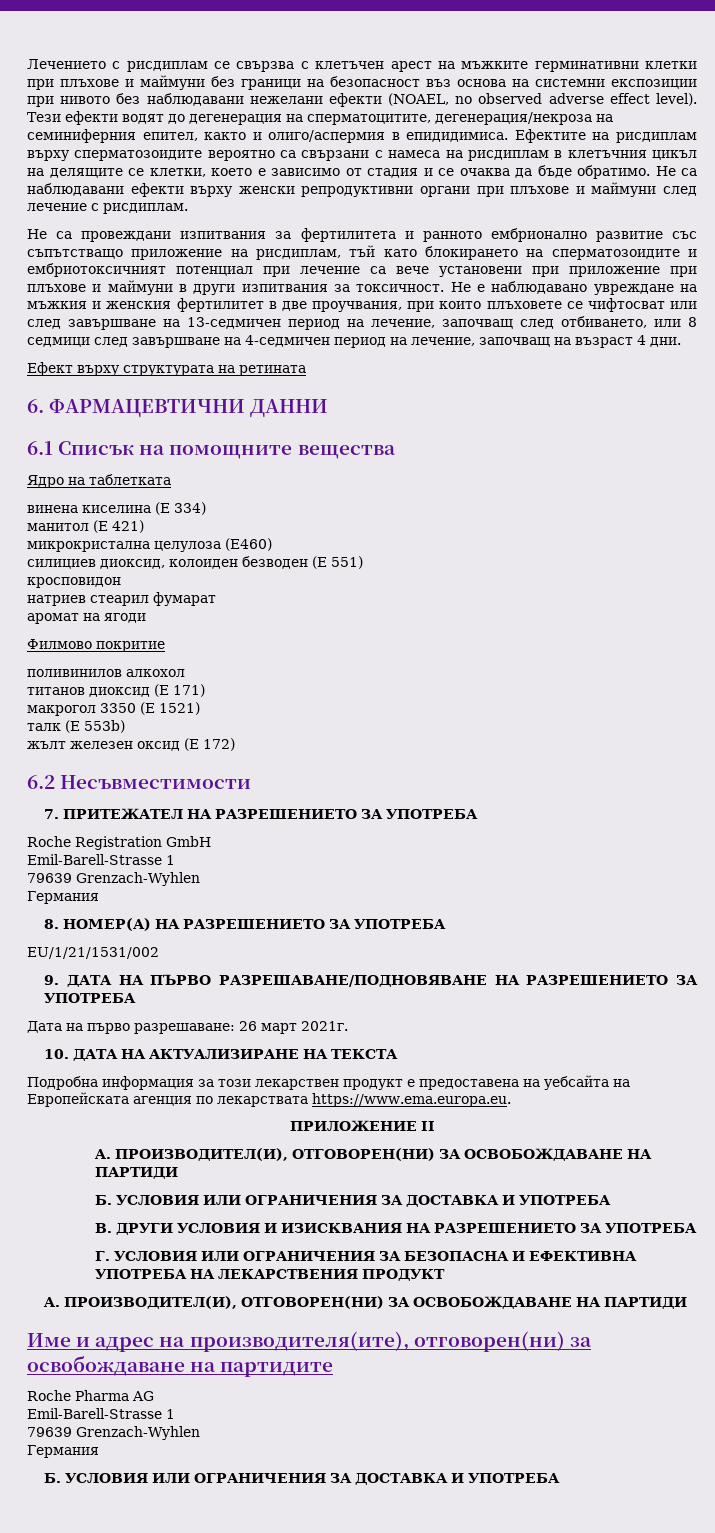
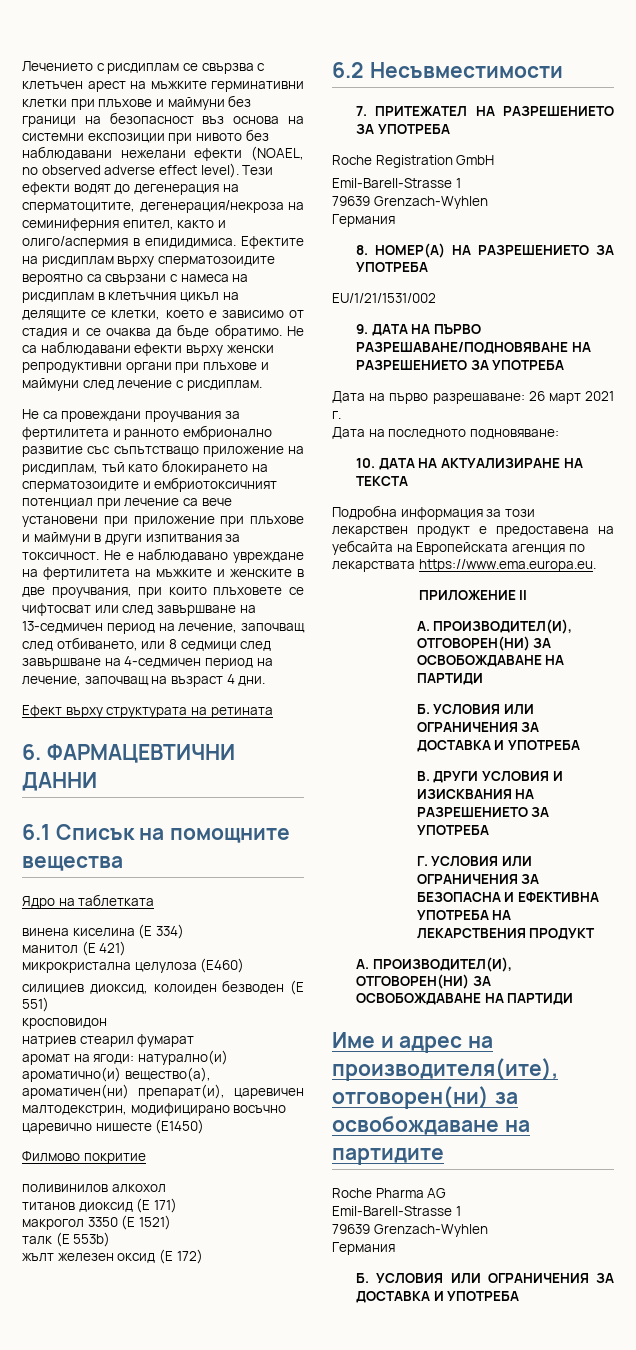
[180,231,267,239] изпитвания -> [144,411,221,422] проучвания
[27,298,264,312] мъжкия и женския фертилитет -> [43,567,292,580] фертилитета на мъжките и женските
[104,613,146,623] ягоди -> [93,1050,228,1065] [22,1067,211,1082] [22,1084,304,1099] [22,1103,287,1116] [22,1119,205,1134] ягоди: натурално(и) ароматично(и) вещество(а), ароматичен(ни) препарат(и), царевичен малтодекстрин, модифицирано восъчно царевично нишесте (E1450)
[301,1021,348,1031] 2021г. -> [585,391,614,401] [332,411,341,419] [332,427,559,439] 2021 г. // Дата на последното подновяване:

